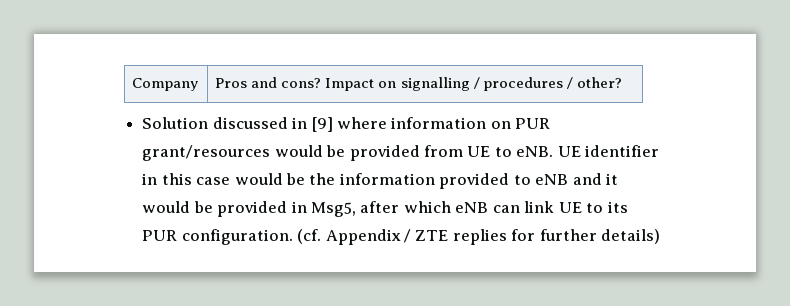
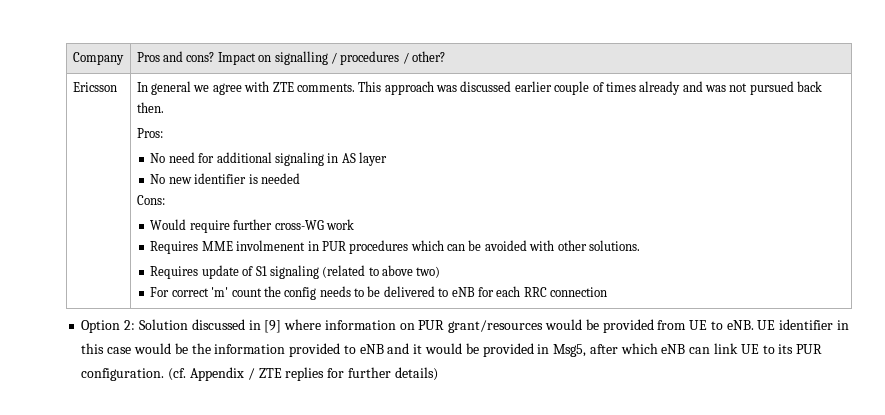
(622, 82) // -> [72,82,117,92] [136,81,823,95] [136,102,164,113] [136,128,163,138] [150,152,388,166] [150,173,300,184] [136,195,165,205] [150,219,354,233] [150,240,640,254] [150,265,441,279] [150,286,608,300] [81,320,136,333] // Ericsson | In general we agree with ZTE comments. This approach was discussed earlier couple of times already and was not pursued back then. // Pros: // No need for additional signaling in AS layer // No new identifier is needed // Cons: // Would require further cross-WG work // Requires MME involmenent in PUR procedures which can be avoided with other solutions. // Requires update of S1 signaling (related to above two) // For correct 'm' count the config needs to be delivered to eNB for each RRC connection // Option 2:

